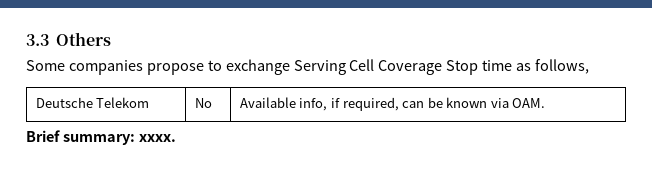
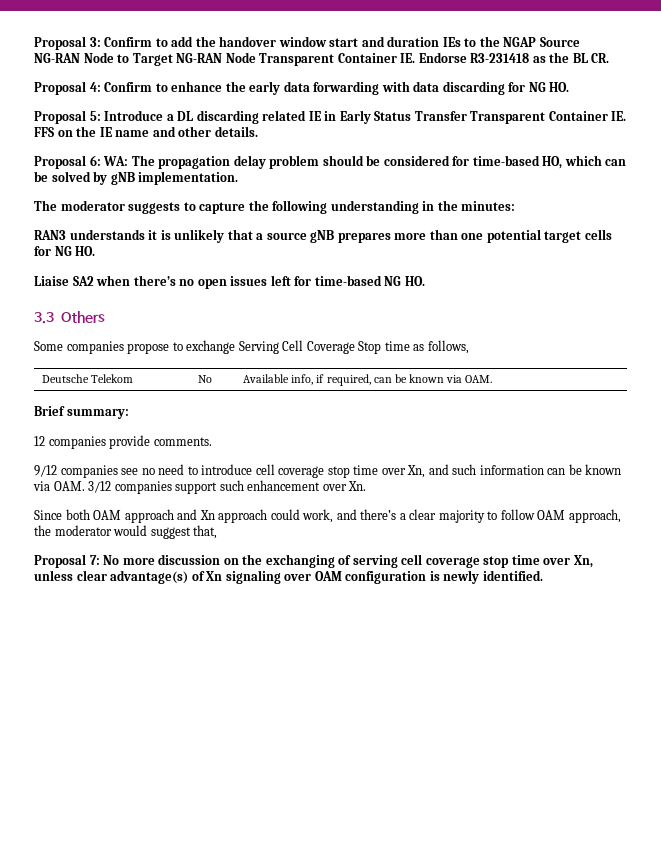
(26, 40) none -> [34,36,580,50] [34,52,610,66] [34,81,570,95] [34,110,627,124] [34,126,258,137] [34,155,627,169] [34,171,239,185] [34,200,516,214] [34,229,612,243] [34,246,96,256] [34,275,425,289] Proposal 3: Confirm to add the handover window start and duration IEs to the NGAP Source NG-RAN Node to Target NG-RAN Node Transparent Container IE. Endorse R3-231418 as the BL CR. // Proposal 4: Confirm to enhance the early data forwarding with data discarding for NG HO. // Proposal 5: Introduce a DL discarding related IE in Early Status Transfer Transparent Container IE. FFS on the IE name and other details. // Proposal 6: WA: The propagation delay problem should be considered for time-based HO, which can be solved by gNB implementation. // The moderator suggests to capture the following understanding in the minutes: // RAN3 understands it is unlikely that a source gNB prepares more than one potential target cells for NG HO. // Liaise SA2 when there’s no open issues left for time-based NG HO. //
[138,134,176,142] xxxx. -> [34,435,212,449] [34,464,622,478] [33,480,367,494] [34,509,621,523] [34,525,218,539] [34,554,593,568] [34,570,543,584] // 12 companies provide comments. // 9/12 companies see no need to introduce cell coverage stop time over Xn, and such information can be known via OAM. 3/12 companies support such enhancement over Xn. // Since both OAM approach and Xn approach could work, and there’s a clear majority to follow OAM approach, the moderator would suggest that, // Proposal 7: No more discussion on the exchanging of serving cell coverage stop time over Xn, unless clear advantage(s) of Xn signaling over OAM configuration is newly identified.

